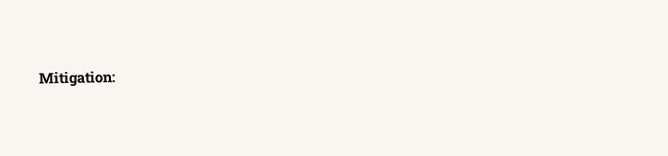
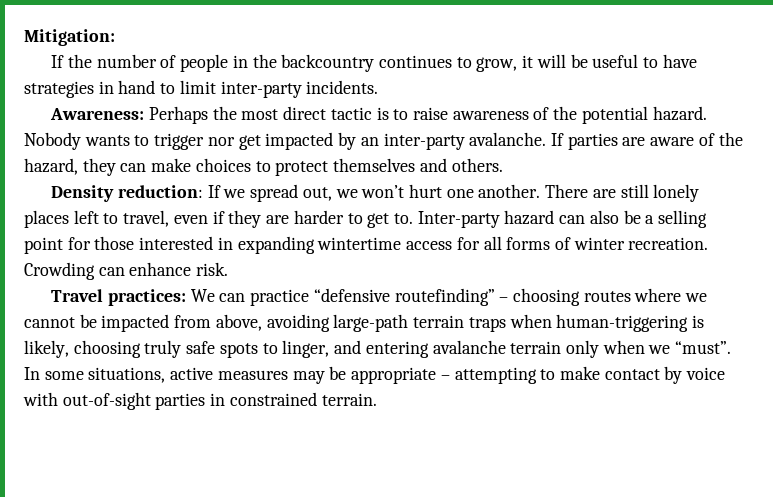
(116, 79) none -> [51,54,697,72] [24,80,379,98] [50,106,707,124] [24,132,743,150] [24,158,503,176] [51,184,700,202] [24,210,708,228] [24,236,709,254] [24,262,229,280] [51,288,708,306] [24,314,704,332] [24,340,732,358] [24,366,726,384] [23,392,377,410] // If the number of people in the backcountry continues to grow, it will be useful to have strategies in hand to limit inter-party incidents. // Awareness: Perhaps the most direct tactic is to raise awareness of the potential hazard. Nobody wants to trigger nor get impacted by an inter-party avalanche. If parties are aware of the hazard, they can make choices to protect themselves and others. // Density reduction: If we spread out, we won’t hurt one another. There are still lonely places left to travel, even if they are harder to get to. Inter-party hazard can also be a selling point for those interested in expanding wintertime access for all forms of winter recreation. Crowding can enhance risk. // Travel practices: We can practice “defensive routefinding” – choosing routes where we cannot be impacted from above, avoiding large-path terrain traps when human-triggering is likely, choosing truly safe spots to linger, and entering avalanche terrain only when we “must”. In some situations, active measures may be appropriate – attempting to make contact by voice with out-of-sight parties in constrained terrain.

